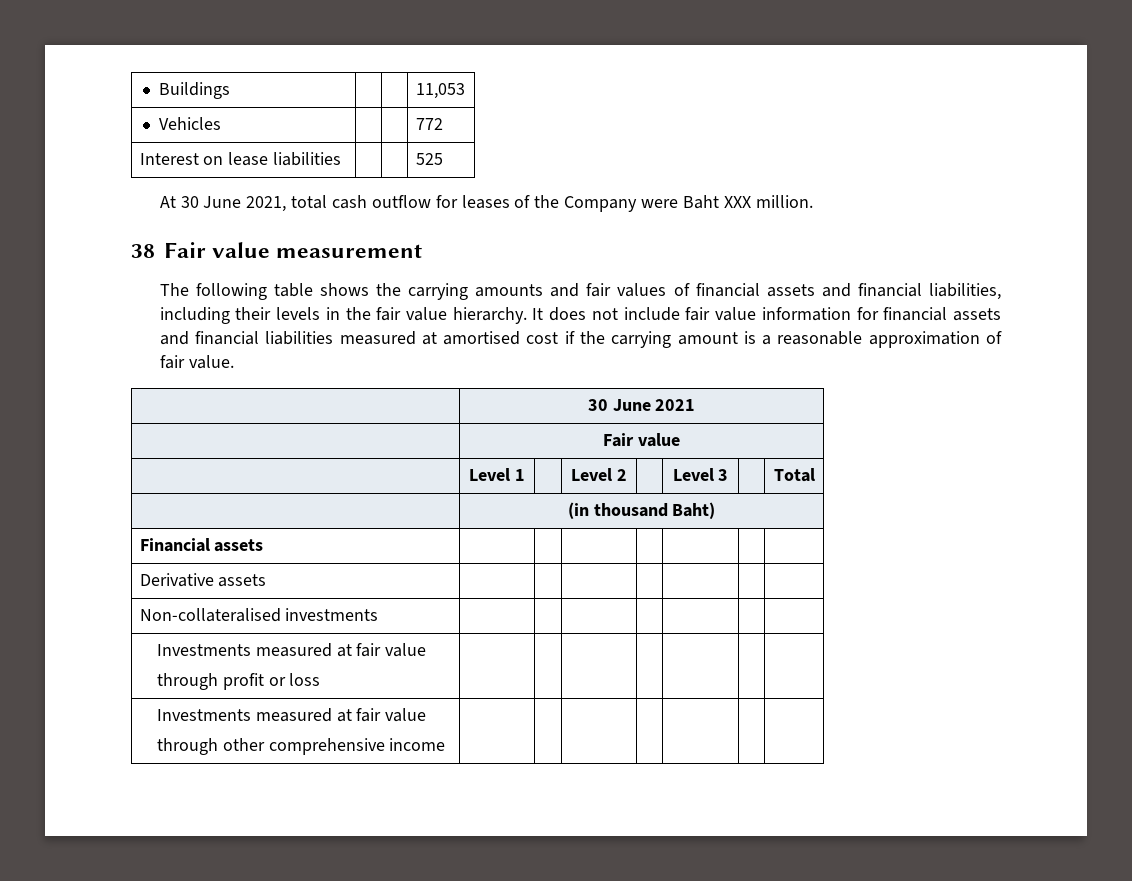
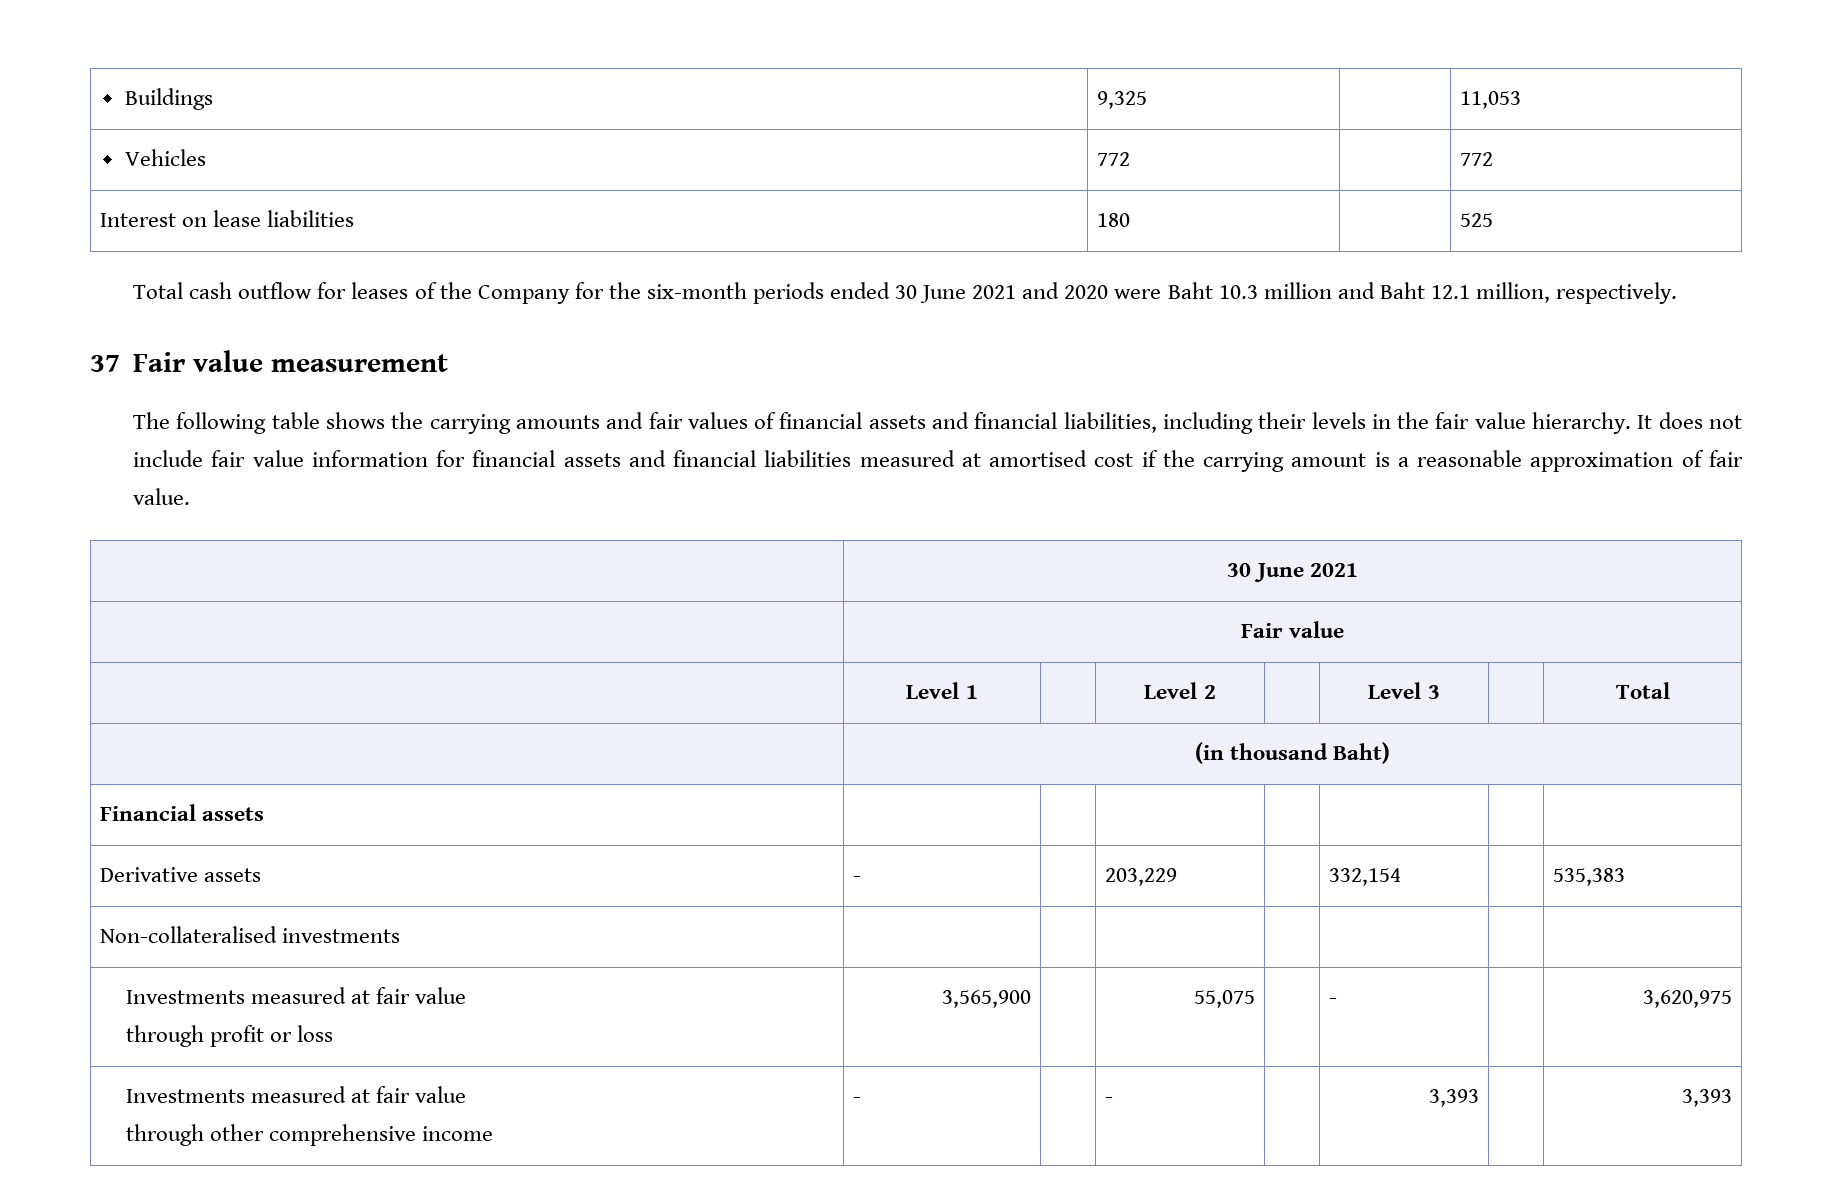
(231, 90) none -> [1096,91,1147,109] 9,325
(222, 123) none -> [1096,152,1130,166] 772
(342, 159) none -> [1096,213,1130,227] 180
[159,195,328,212] At 30 June 2021, total -> [133,282,184,299] Total
[640,195,813,209] [131,244,155,258] were Baht XXX million. // 38 -> [574,282,1678,304] [90,355,120,372] for the six-month periods ended 30 June 2021 and 2020 were Baht 10.3 million and Baht 12.1 million, respectively. // 37
(267, 580) | | | | | | -> [852,876,861,882] [1104,868,1177,886] [1328,868,1401,886] [1552,868,1625,886] - | | 203,229 | | 332,154 | | 535,383
(321, 679) | | | | | | -> [942,990,1032,1008] [1194,990,1256,1008] [1328,998,1337,1004] [1643,990,1733,1008] 3,565,900 | | 55,075 | | - | | 3,620,975
(446, 744) | | | | | | -> [852,1097,861,1103] [1104,1097,1113,1103] [1429,1089,1480,1107] [1682,1089,1733,1107] - | | - | | 3,393 | | 3,393

